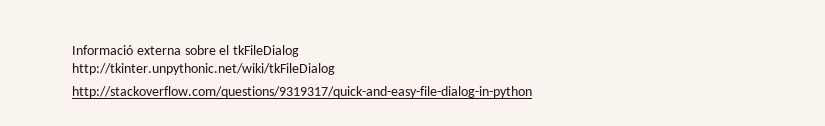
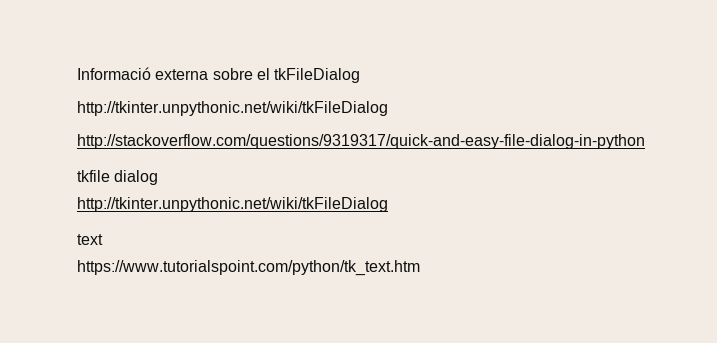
(532, 92) none -> [77,170,159,185] [77,197,388,212] [77,234,103,245] [77,260,420,276] // tkfile dialog // http://tkinter.unpythonic.net/wiki/tkFileDialog // text // https://www.tutorialspoint.com/python/tk_text.htm

